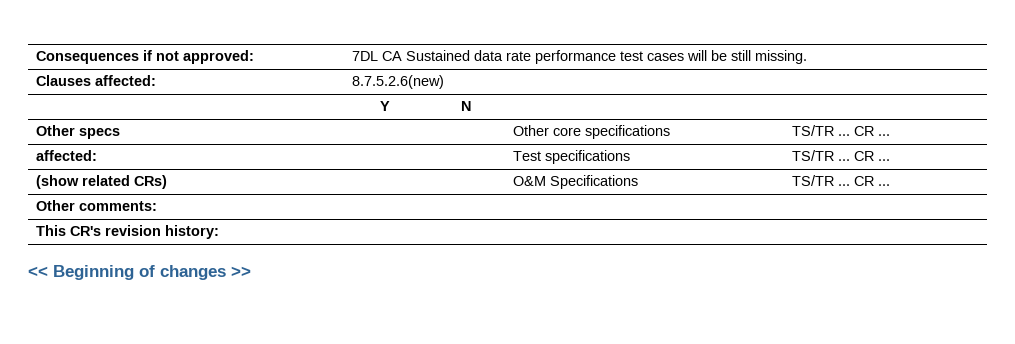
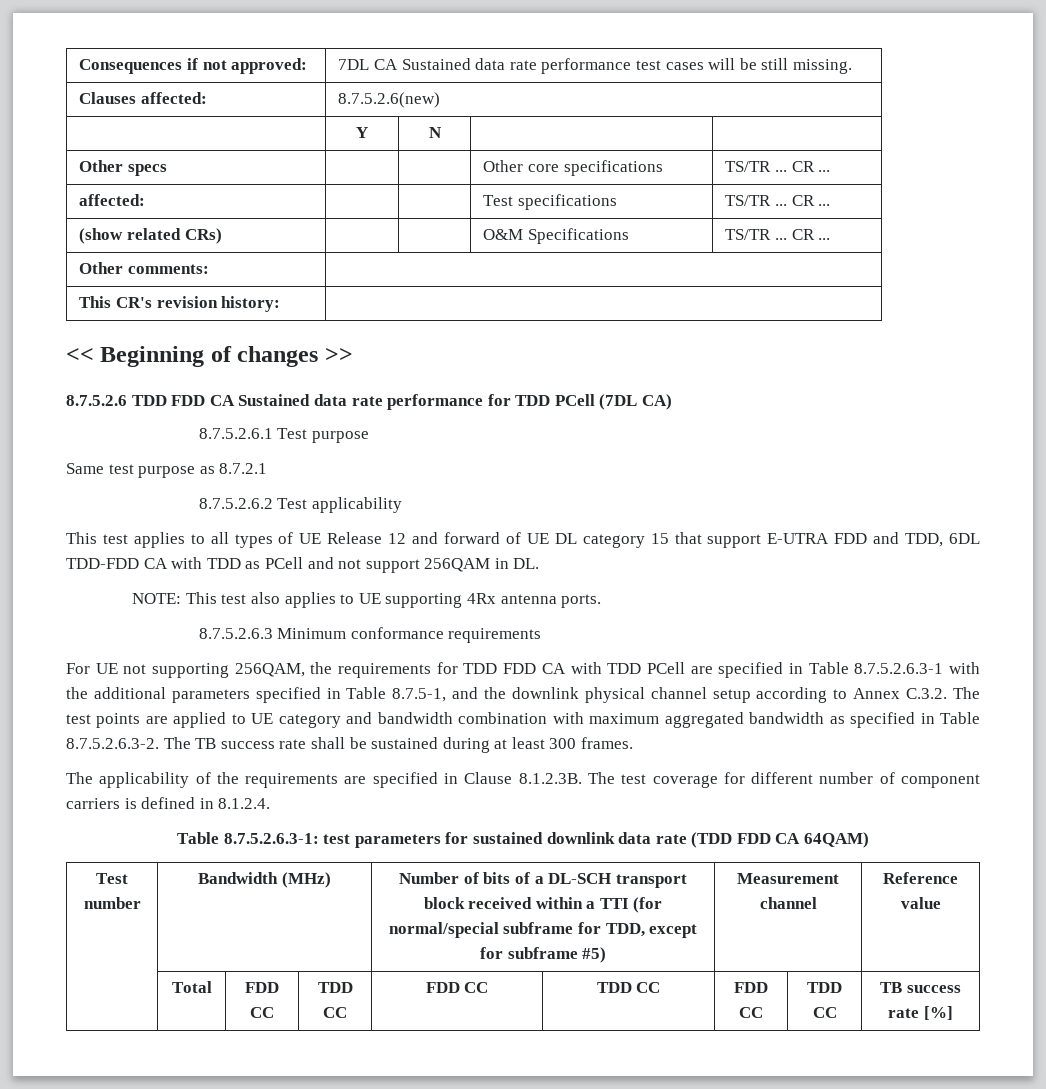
(251, 271) none -> [66,394,673,410] [198,428,369,443] [66,463,268,478] [198,497,402,513] [66,532,980,548] [66,557,540,573] [132,592,602,608] [198,627,542,643] [66,662,981,678] [66,687,980,703] [66,712,980,728] [66,737,634,753] [66,772,980,788] [66,797,271,809] [176,832,870,848] [96,873,128,884] [83,897,141,909] [198,872,331,888] [399,872,687,888] [423,897,663,913] [388,922,698,938] [479,947,607,963] [737,873,839,884] [759,897,817,909] [883,872,958,884] [900,897,941,909] [171,981,212,993] [245,982,279,993] [250,1007,274,1018] [317,982,353,993] [323,1007,347,1018] [425,982,489,993] [596,982,661,993] [734,982,768,993] [739,1007,763,1018] [807,982,842,993] [812,1007,837,1018] [880,982,961,993] [888,1006,953,1020] // 8.7.5.2.6 TDD FDD CA Sustained data rate performance for TDD PCell (7DL CA) // 8.7.5.2.6.1 Test purpose // Same test purpose as 8.7.2.1 // 8.7.5.2.6.2 Test applicability // This test applies to all types of UE Release 12 and forward of UE DL category 15 that support E-UTRA FDD and TDD, 6DL TDD-FDD CA with TDD as PCell and not support 256QAM in DL. // NOTE: This test also applies to UE supporting 4Rx antenna ports. // 8.7.5.2.6.3 Minimum conformance requirements // For UE not supporting 256QAM, the requirements for TDD FDD CA with TDD PCell are specified in Table 8.7.5.2.6.3-1 with the additional parameters specified in Table 8.7.5-1, and the downlink physical channel setup according to Annex C.3.2. The test points are applied to UE category and bandwidth combination with maximum aggregated bandwidth as specified in Table 8.7.5.2.6.3-2. The TB success rate shall be sustained during at least 300 frames. // The applicability of the requirements are specified in Clause 8.1.2.3B. The test coverage for different number of component carriers is defined in 8.1.2.4. // Table 8.7.5.2.6.3-1: test parameters for sustained downlink data rate (TDD FDD CA 64QAM) // Test number | Bandwidth (MHz) | Number of bits of a DL-SCH transport block received within a TTI (for normal/special subframe for TDD, except for subframe #5) | Measurement channel | Reference value // | Total | FDD CC | TDD CC | FDD CC | TDD CC | FDD CC | TDD CC | TB success rate [%]

